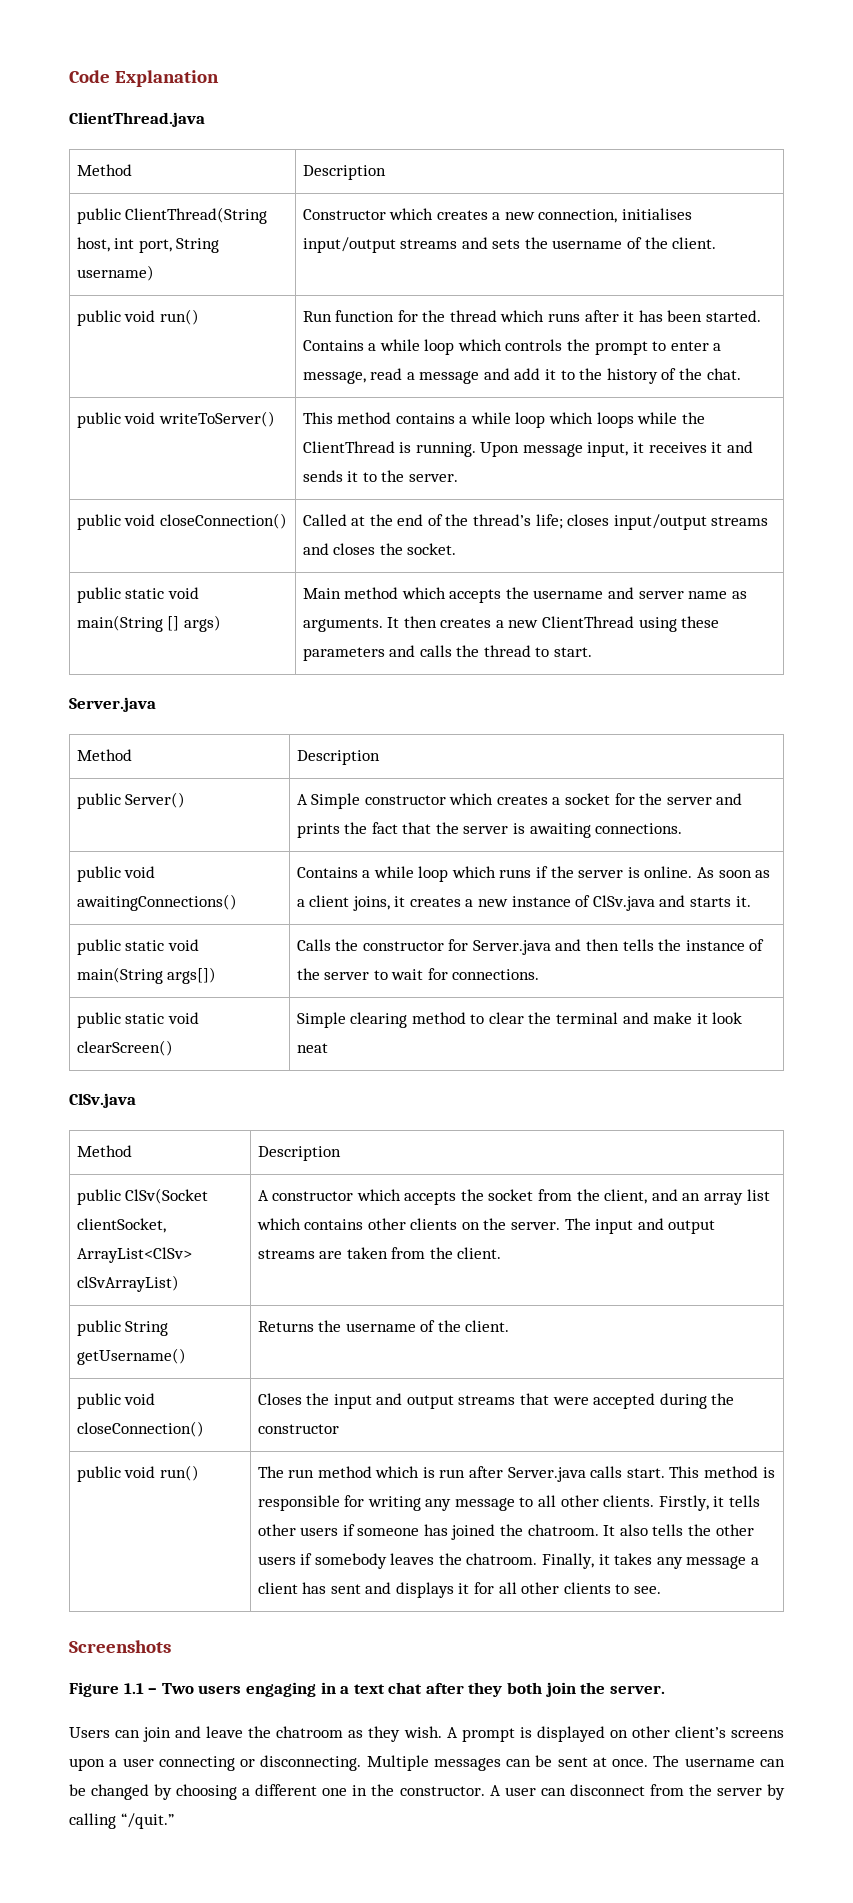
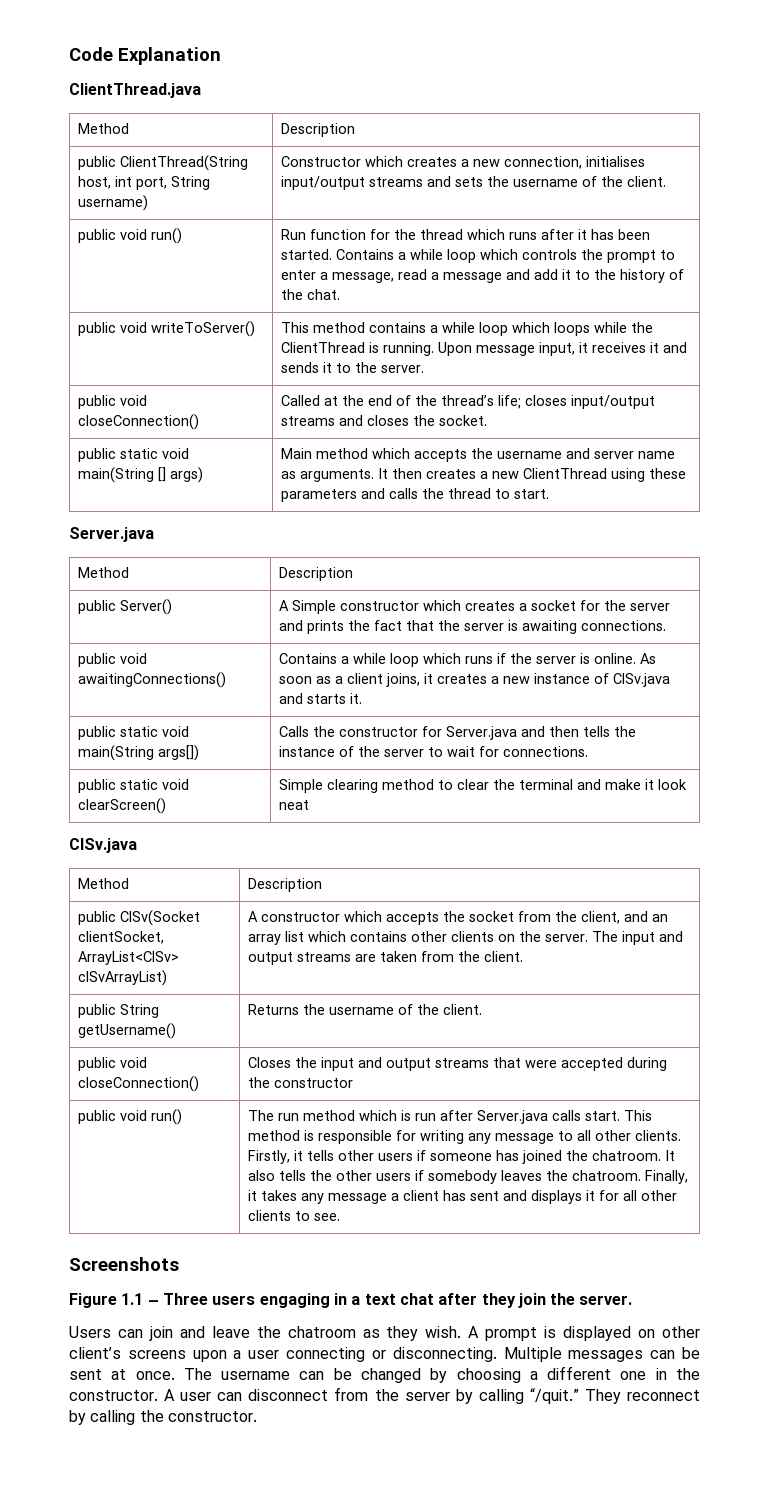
[161,1683,194,1694] Two -> [162,1293,208,1305] Three
[507,1682,543,1694] both -> (516, 1300) none
(174, 1821) none -> [584,1389,700,1404] [69,1410,257,1425] They reconnect by calling the constructor.

